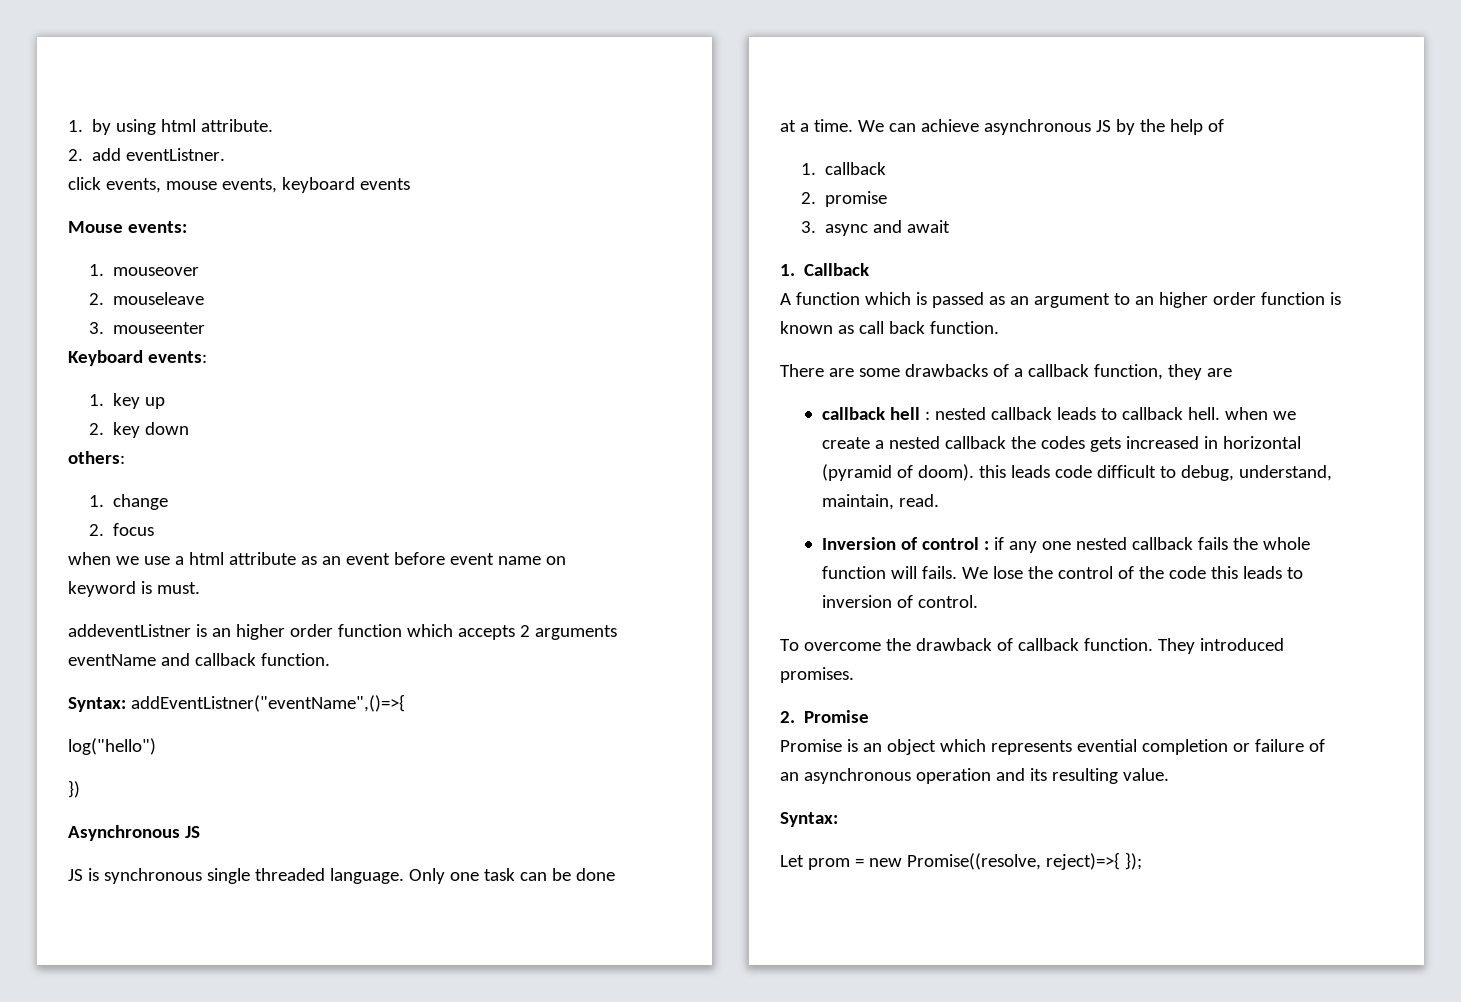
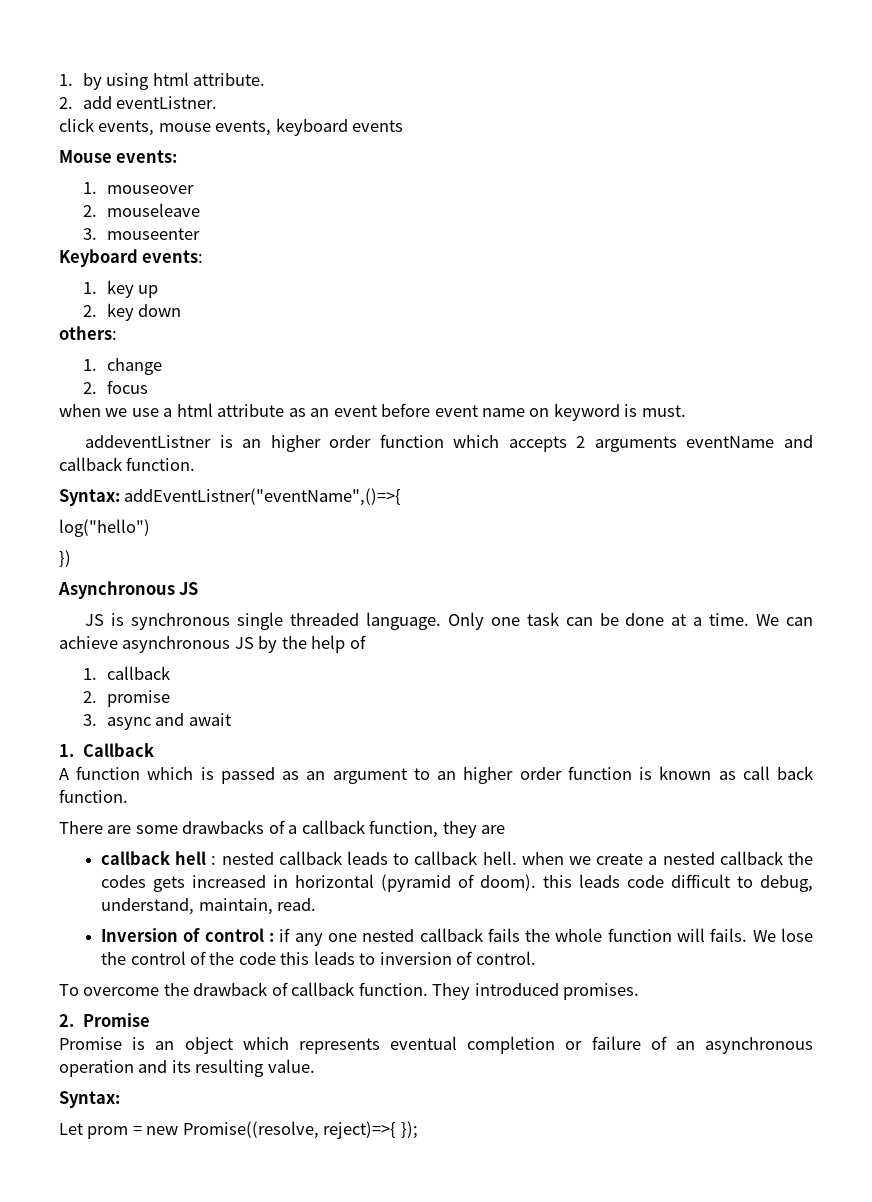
[1076,739,1137,752] evential -> [389,1036,457,1050] eventual

